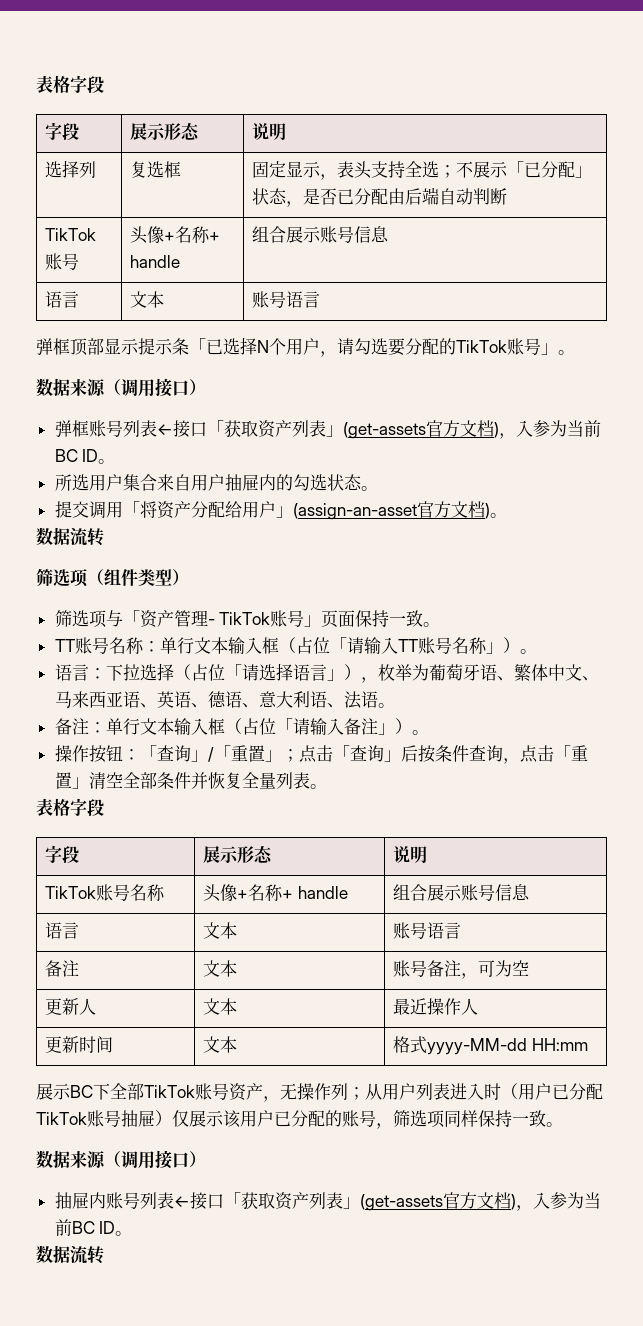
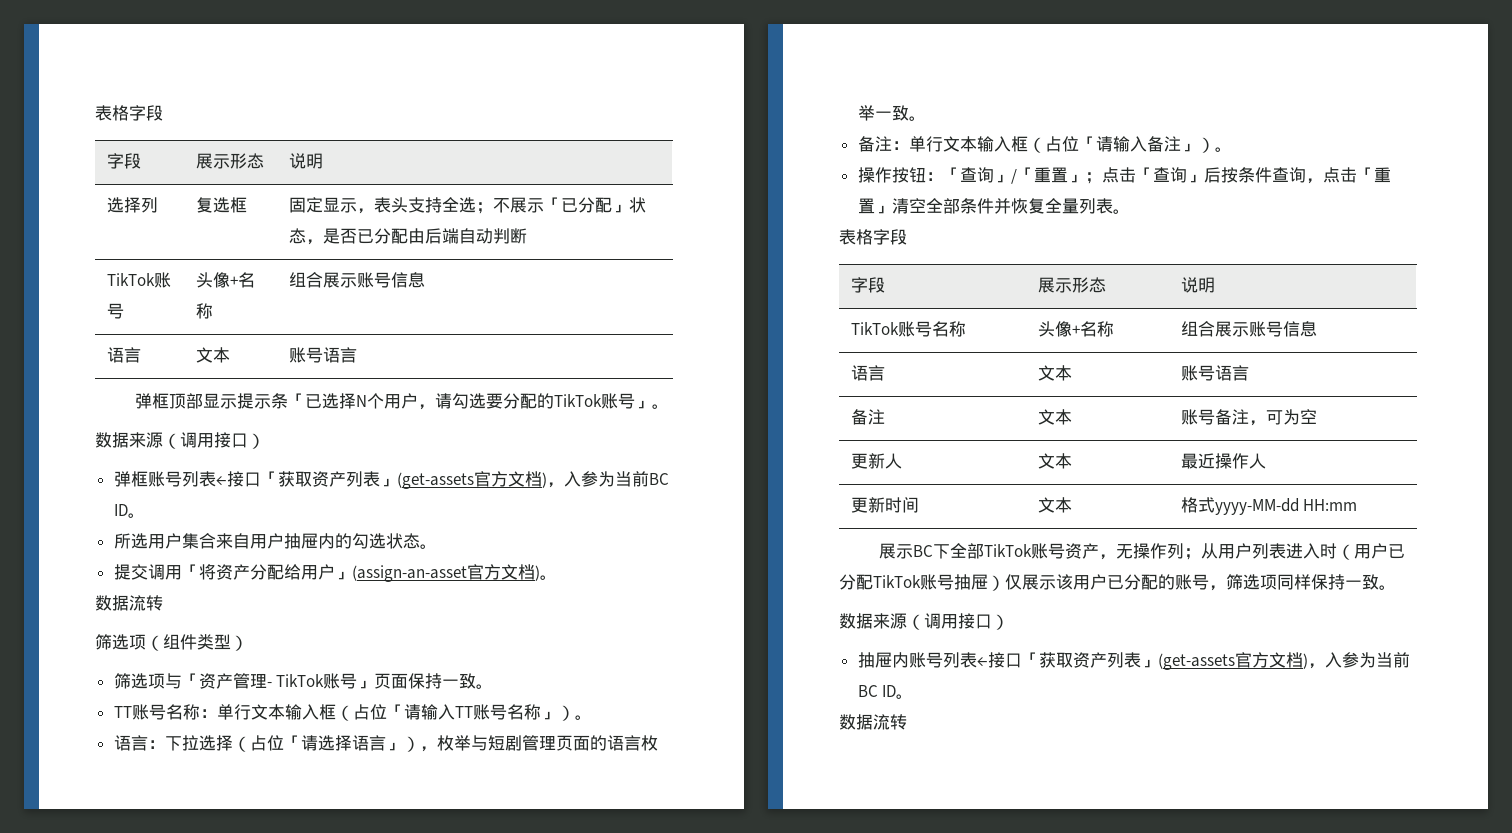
[209,232,221,241] [130,255,181,268] + handle -> (213, 311) none
[411,664,599,682] [54,691,378,709] 为葡萄牙语、繁体中文、马来西亚语、英语、德语、意大利语、法语 -> [470,735,658,751] [857,105,909,121] 与短剧管理页面的语言枚举一致
[282,886,349,899] + handle -> (1114, 329) none

